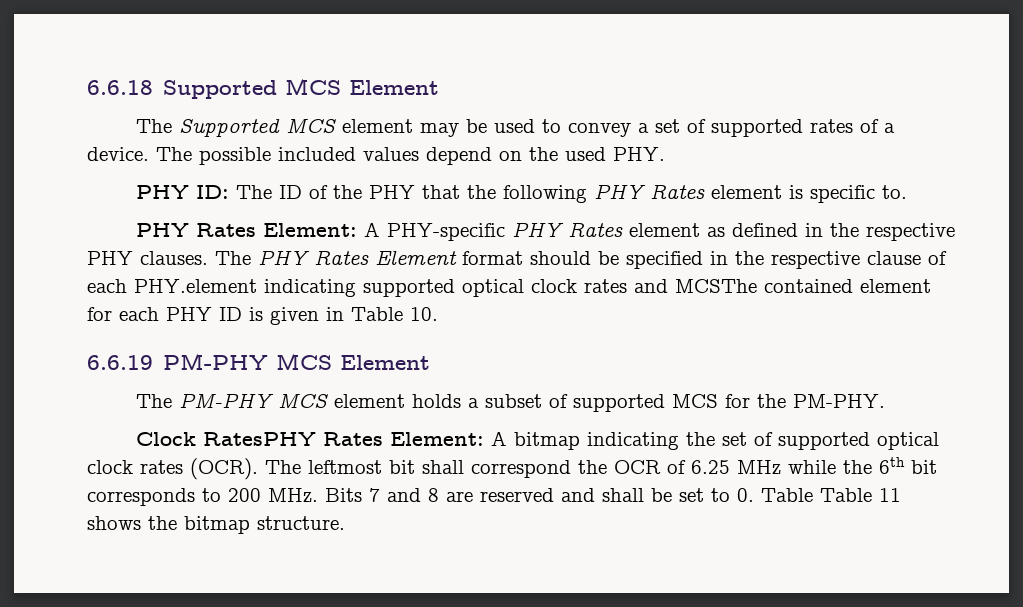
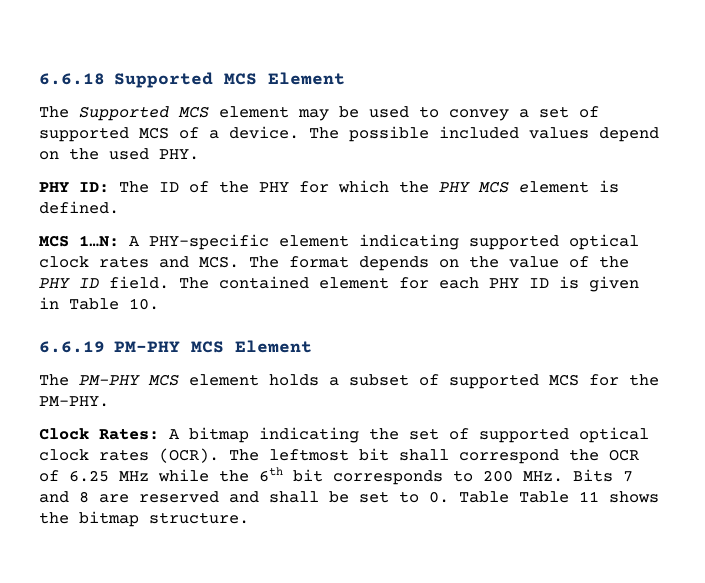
[809,119,853,133] rates -> [139,127,169,139] MCS
[421,184,907,203] [135,222,955,241] [87,250,947,269] [87,279,257,293] that the following PHY Rates element is specific to. // PHY Rates Element: A PHY-specific PHY Rates element as defined in the respective PHY clauses. The PHY Rates Element format should be specified in the respective clause of each PHY.element -> [299,180,619,193] [39,201,119,214] [39,234,349,250] for which the PHY MCS element is defined. // MCS 1…N: A PHY-specific element
[675,279,757,293] MCSThe -> [199,256,629,271] [39,276,209,289] MCS. The format depends on the value of the PHY ID field. The
[202,432,484,446] RatesPHY Rates Element: -> [99,428,159,440] Rates:

